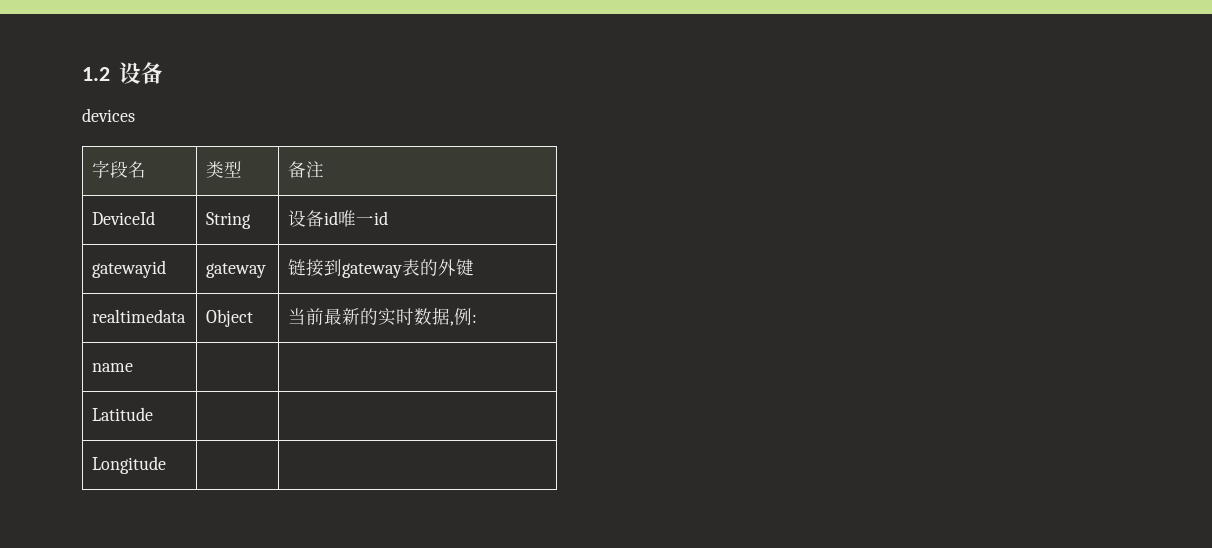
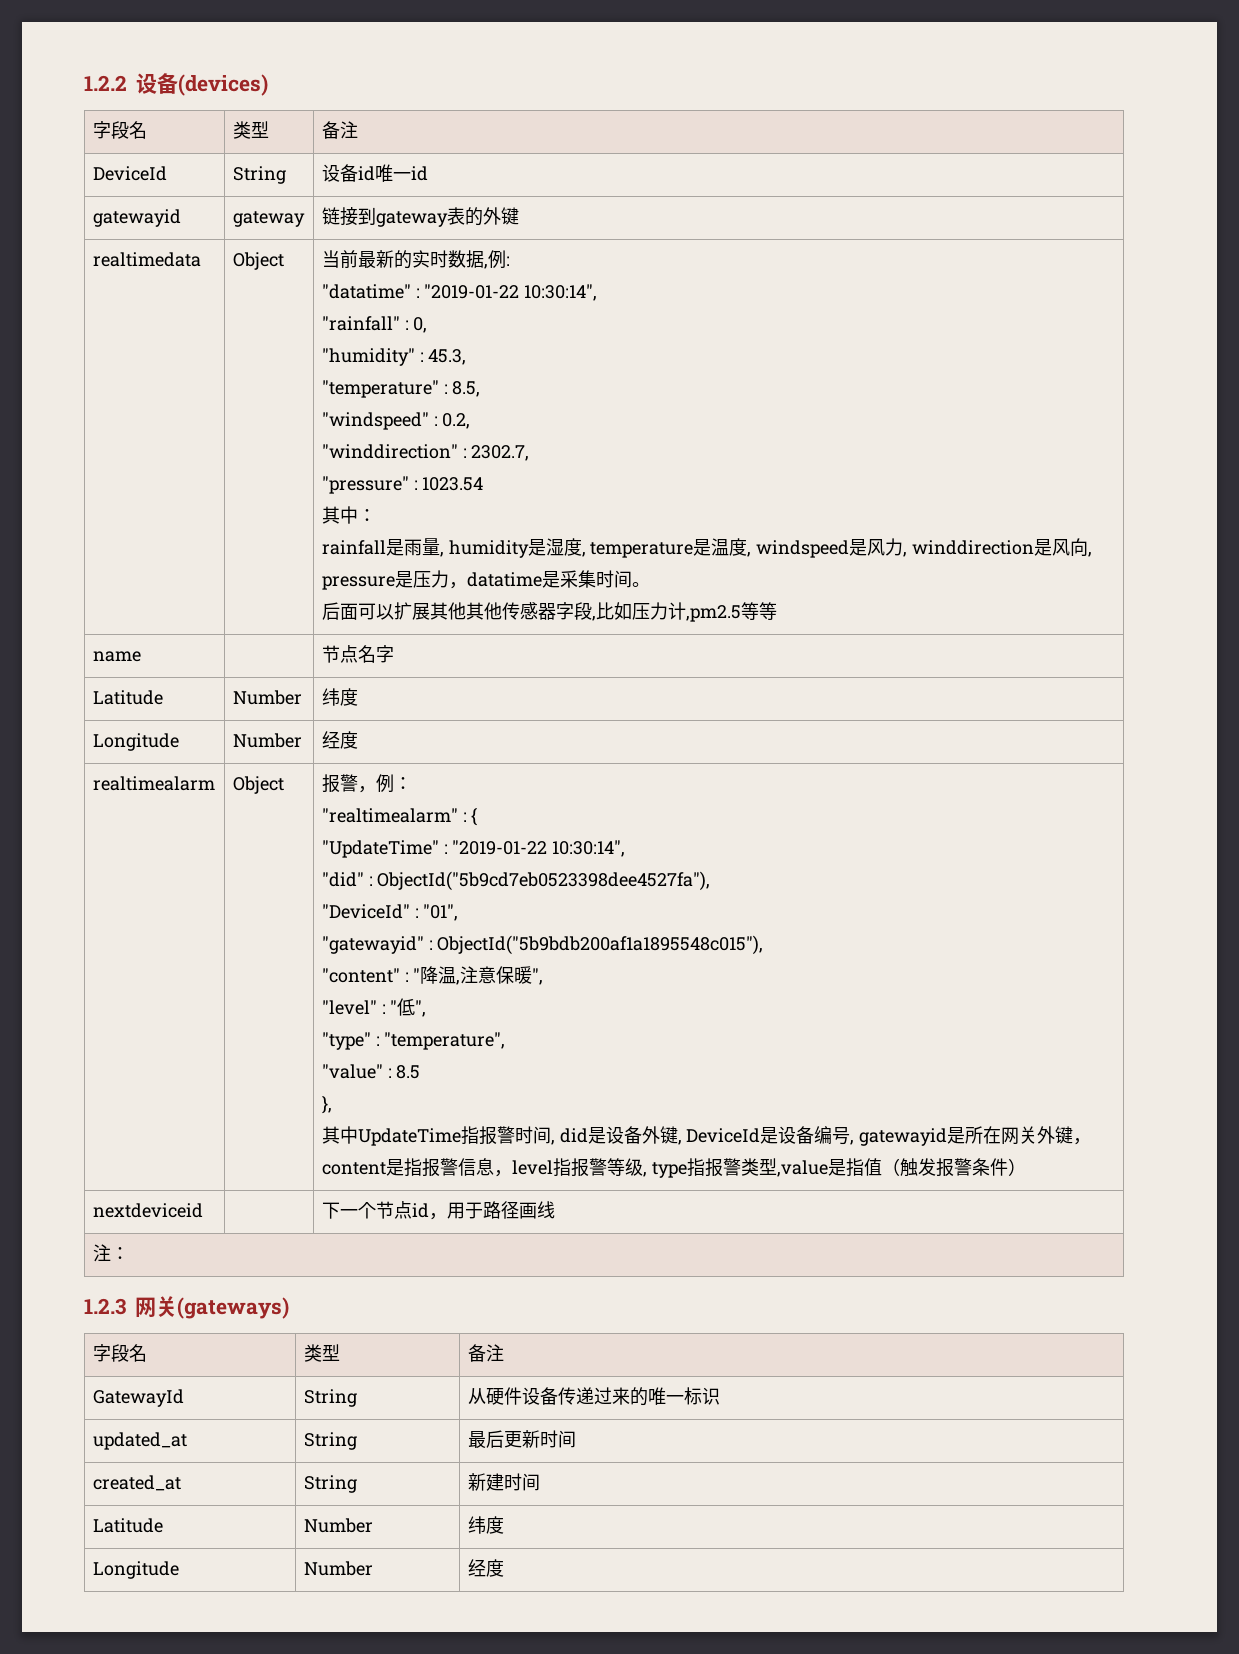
[82,62,163,84] [82,108,135,122] 1.2设备 // devices -> [84,73,268,96] 1.2.2设备(devices)
(478, 318) none -> [321,284,598,301] [321,316,428,333] [321,348,467,366] [321,380,481,398] [321,412,471,430] [321,444,530,461] [321,476,484,494] [321,506,376,524] [321,538,1093,558] [321,570,650,590] [321,602,777,622] // "datatime" : "2019-01-22 10:30:14", // "rainfall" : 0, // "humidity" : 45.3, // "temperature" : 8.5, // "windspeed" : 0.2, // "winddirection" : 2302.7, // "pressure" : 1023.54 // 其中： // rainfall是雨量, humidity是湿度, temperature是温度, windspeed是风力, winddirection是风向, pressure是压力，datatime是采集时间。 // 后面可以扩展其他其他传感器字段,比如压力计,pm2.5等等
[92,407,154,421] [92,456,167,474] // Latitude | | // Longitude | | -> [321,645,394,663] [92,690,163,705] [232,690,302,705] [321,688,358,706] [92,733,179,751] [232,733,302,748] [321,731,358,749] [92,776,215,791] [232,776,284,794] [321,774,412,793] [321,807,478,826] [321,840,626,858] [321,871,711,891] [321,904,459,921] [321,935,764,955] [321,966,544,985] [321,998,427,1017] [321,1032,506,1050] [321,1064,421,1079] [321,1095,332,1114] [321,1126,1092,1146] [321,1158,1026,1178] [92,1203,203,1218] [321,1201,555,1220] [92,1244,129,1262] [84,1296,289,1319] [92,1344,147,1362] [303,1344,340,1362] [467,1344,504,1362] [92,1389,184,1407] [303,1389,357,1407] [467,1387,720,1406] [92,1432,187,1450] [303,1432,357,1450] [467,1430,576,1448] [92,1475,181,1491] [303,1475,357,1493] [467,1473,540,1491] [92,1518,163,1533] [303,1518,373,1533] [467,1516,504,1534] [92,1561,179,1579] [303,1561,373,1576] [467,1559,504,1577] 节点名字 // Latitude | Number | 纬度 // Longitude | Number | 经度 // realtimealarm | Object | 报警，例： // "realtimealarm" : { // "UpdateTime" : "2019-01-22 10:30:14", // "did" : ObjectId("5b9cd7eb0523398dee4527fa"), // "DeviceId" : "01", // "gatewayid" : ObjectId("5b9bdb200af1a1895548c015"), // "content" : "降温,注意保暖", // "level" : "低", // "type" : "temperature", // "value" : 8.5 // }, // 其中UpdateTime指报警时间, did是设备外键, DeviceId是设备编号, gatewayid是所在网关外键，content是指报警信息，level指报警等级, type指报警类型,value是指值（触发报警条件） // nextdeviceid | | 下一个节点id，用于路径画线 // 注： // 1.2.3网关(gateways) // 字段名 | 类型 | 备注 // GatewayId | String | 从硬件设备传递过来的唯一标识 // updated_at | String | 最后更新时间 // created_at | String | 新建时间 // Latitude | Number | 纬度 // Longitude | Number | 经度

